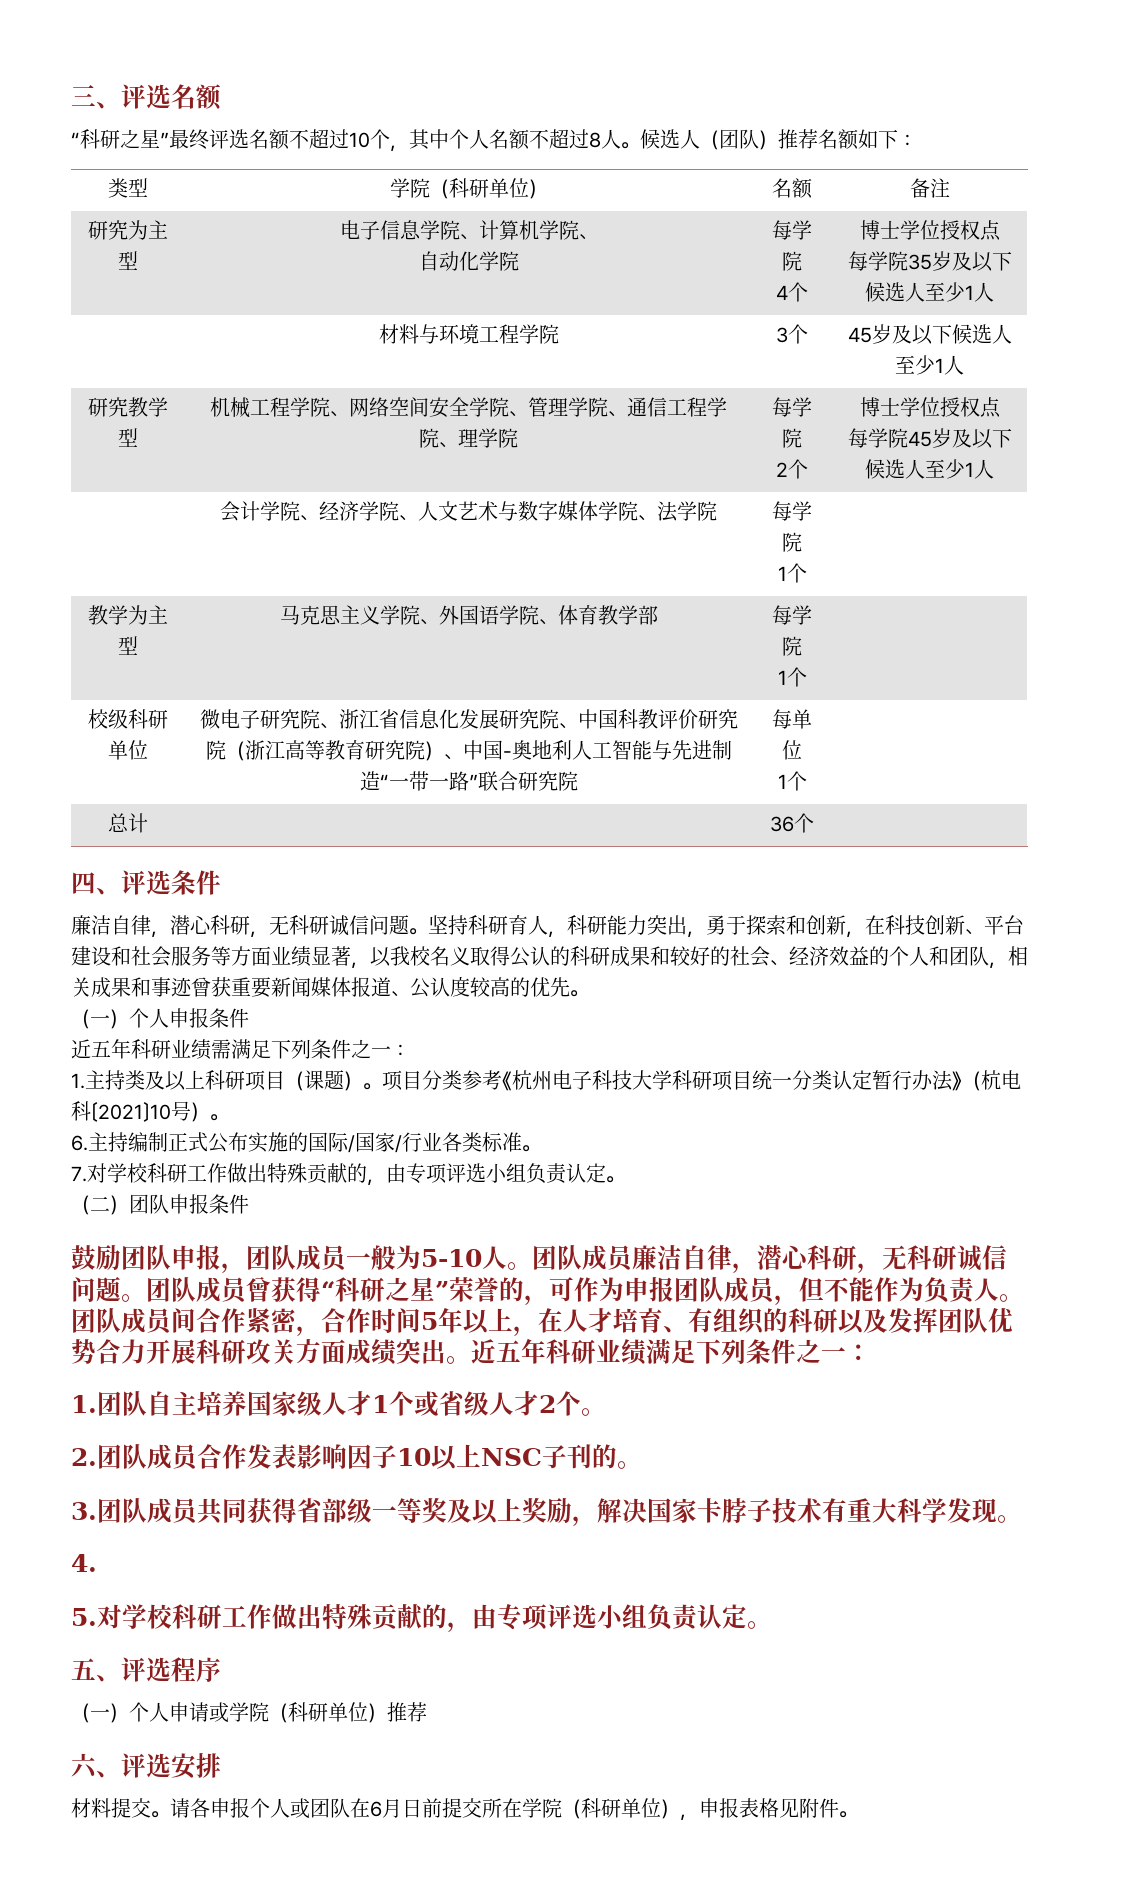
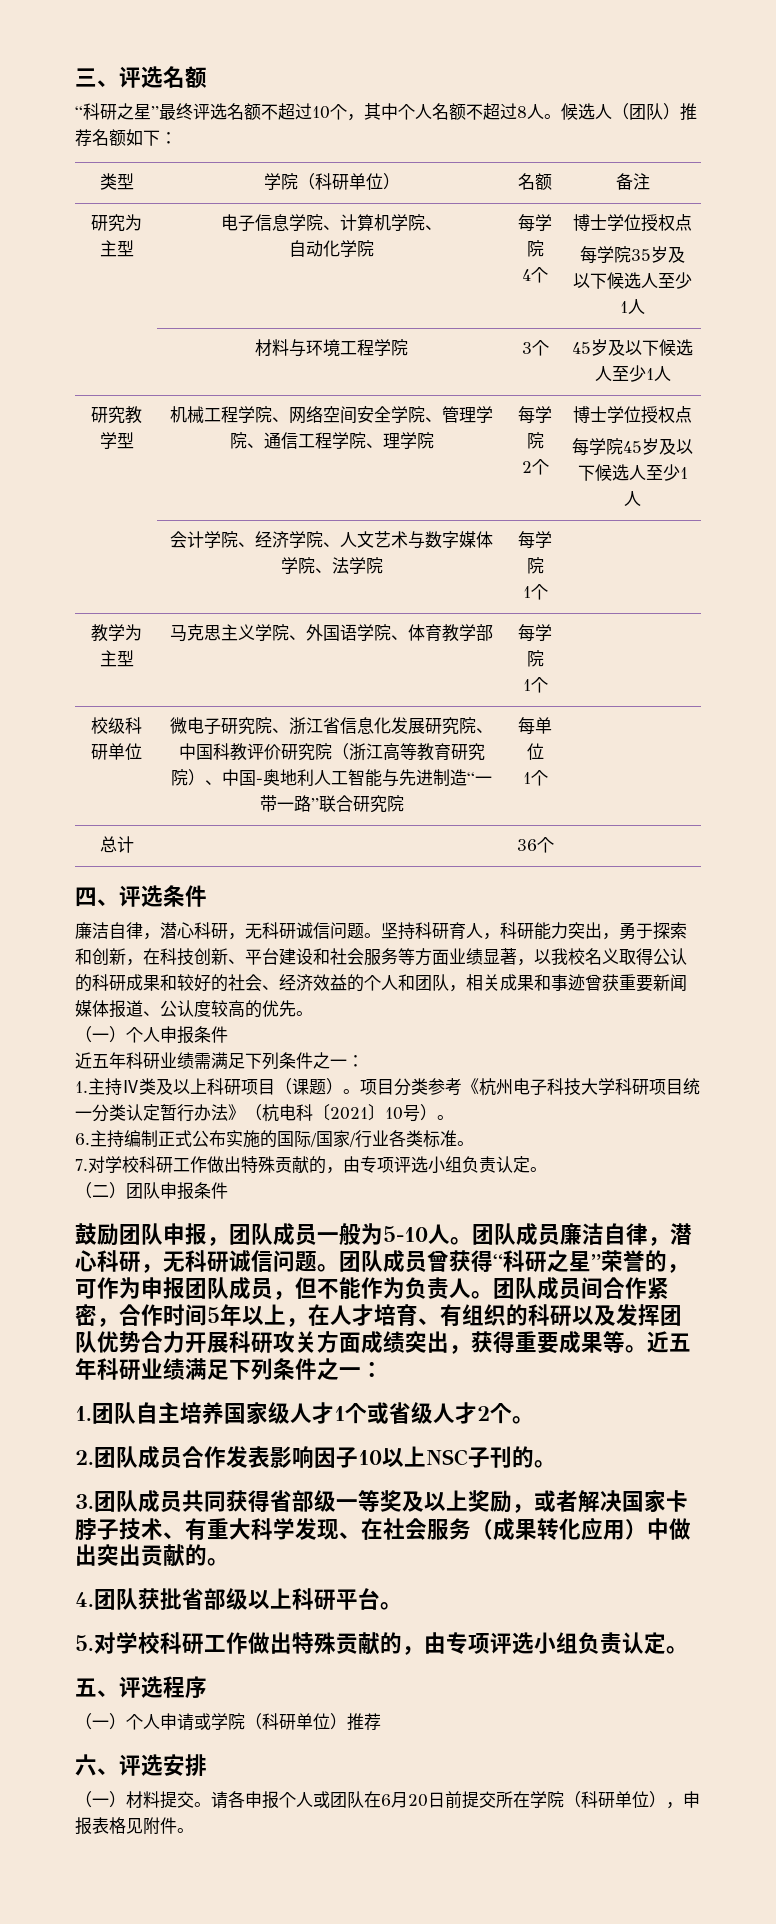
(125, 1080) none -> [122,1080,139,1093] Ⅳ
(446, 1351) none -> [449,1331,625,1354] ，获得重要成果等
(597, 1521) none -> [534,1490,578,1512] 或者
(822, 1510) none -> [163,1532,185,1539] 、
[997,1515,1022,1523] [71,1554,97,1572] 。 // 4. -> [339,1517,691,1541] [75,1544,229,1567] [75,1588,402,1610] 、在社会服务（成果转化应用）中做出突出贡献的。 // 4.团队获批省部级以上科研平台。
(221, 1765) none -> [75,1791,126,1808] （一）
(402, 1808) none -> [408,1794,428,1807] 20

